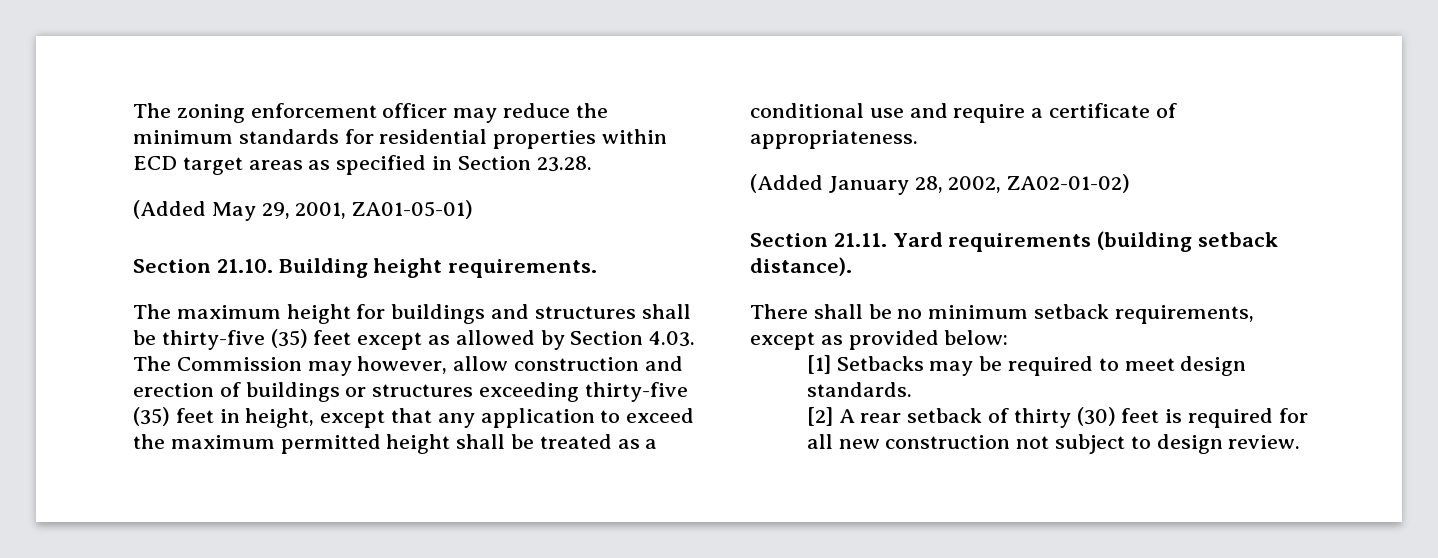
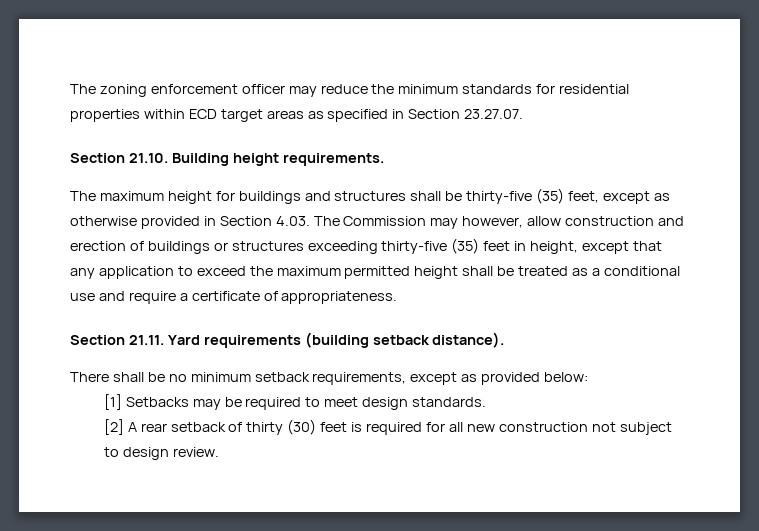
[536,156,592,172] [133,200,474,221] 23.28. // (Added May 29, 2001, ZA01-05-01) -> [464,109,524,119] 23.27.07.
[313,330,565,350] feet except as allowed by -> [568,191,670,204] [70,216,216,229] feet, except as otherwise provided in
[750,174,1131,195] // (Added January 28, 2002, ZA02-01-02) -> (398, 297) none

